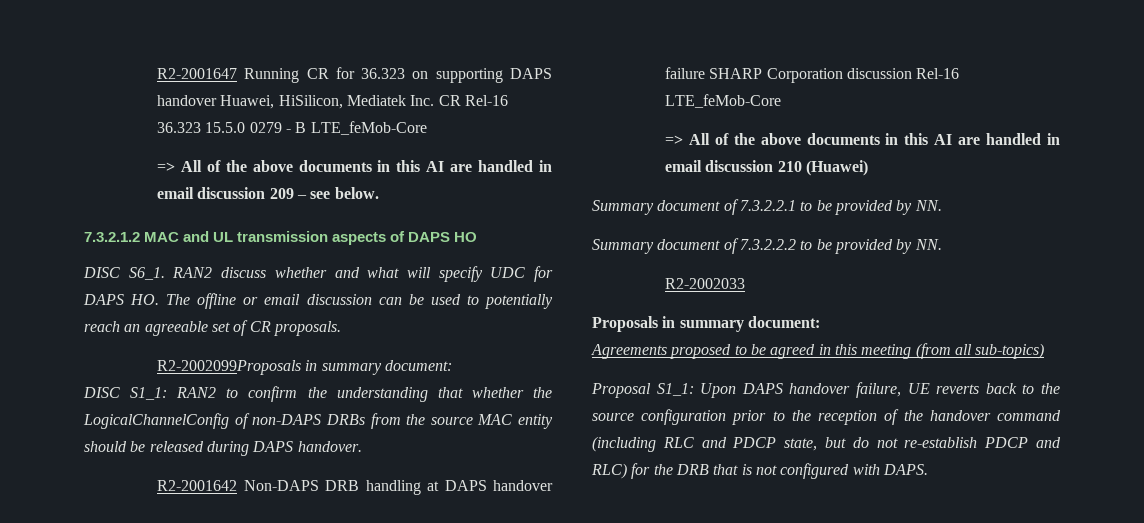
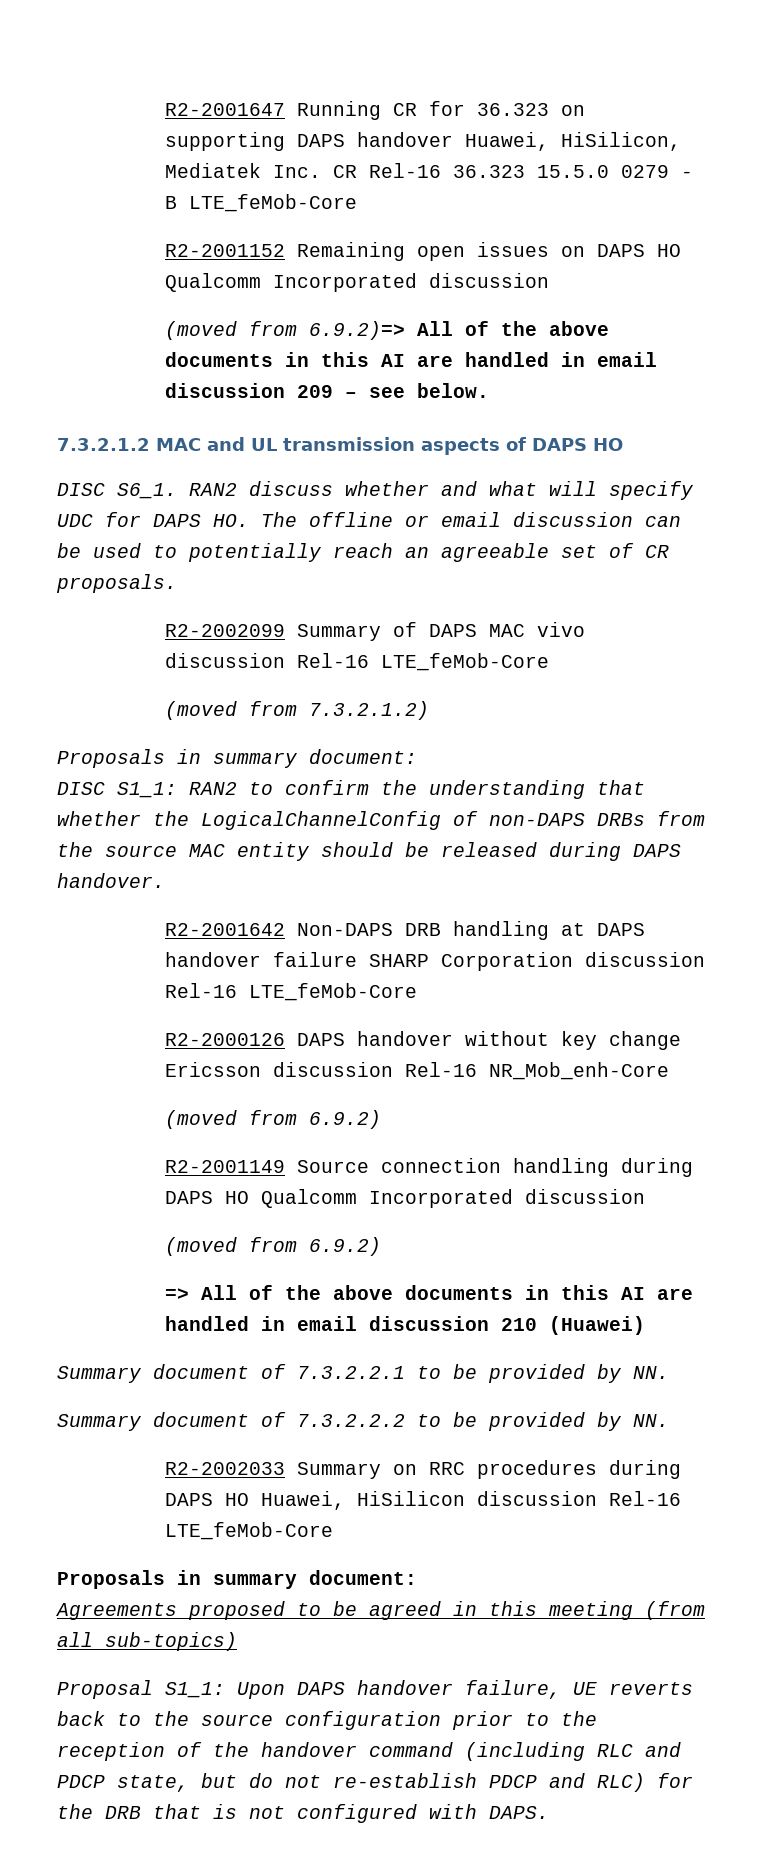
[157,162,176,172] => -> [165,242,682,261] [165,273,550,292] [165,321,406,340] R2-2001152 Remaining open issues on DAPS HO Qualcomm Incorporated discussion // (moved from 6.9.2)=>
[157,360,302,375] R2-2002099Proposals -> [165,622,586,641] [165,653,550,671] [165,701,430,720] [57,749,165,768] R2-2002099 Summary of DAPS MAC vivo discussion Rel-16 LTE_feMob-Core // (moved from 7.3.2.1.2) // Proposals
(782, 101) none -> [165,1031,682,1050] [165,1062,670,1080] [165,1110,382,1129] [165,1158,694,1177] [165,1189,646,1208] [165,1237,382,1256] // R2-2000126 DAPS handover without key change Ericsson discussion Rel-16 NR_Mob_enh-Core // (moved from 6.9.2) // R2-2001149 Source connection handling during DAPS HO Qualcomm Incorporated discussion // (moved from 6.9.2)
(746, 283) none -> [297,1460,682,1479] [165,1491,682,1510] [165,1522,334,1540] Summary on RRC procedures during DAPS HO Huawei, HiSilicon discussion Rel-16 LTE_feMob-Core

